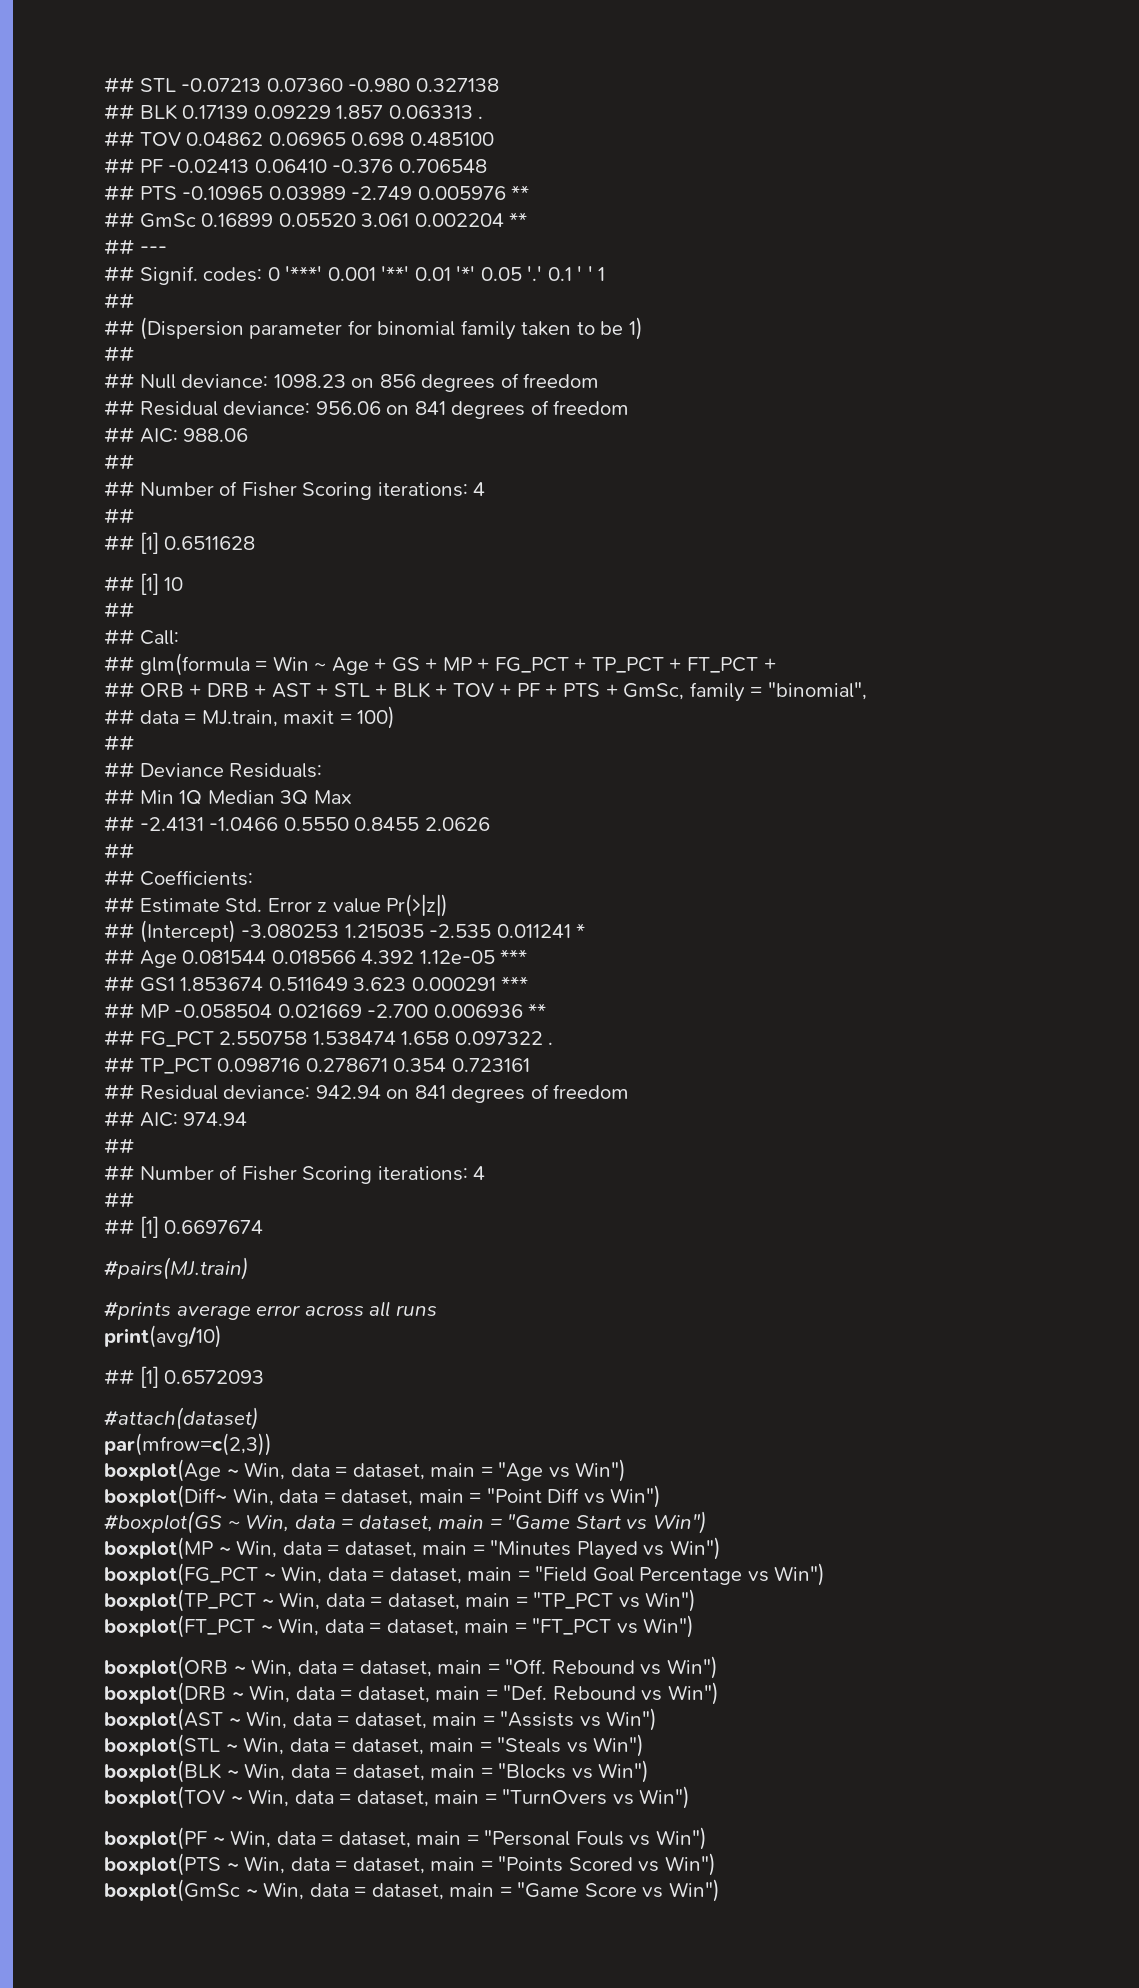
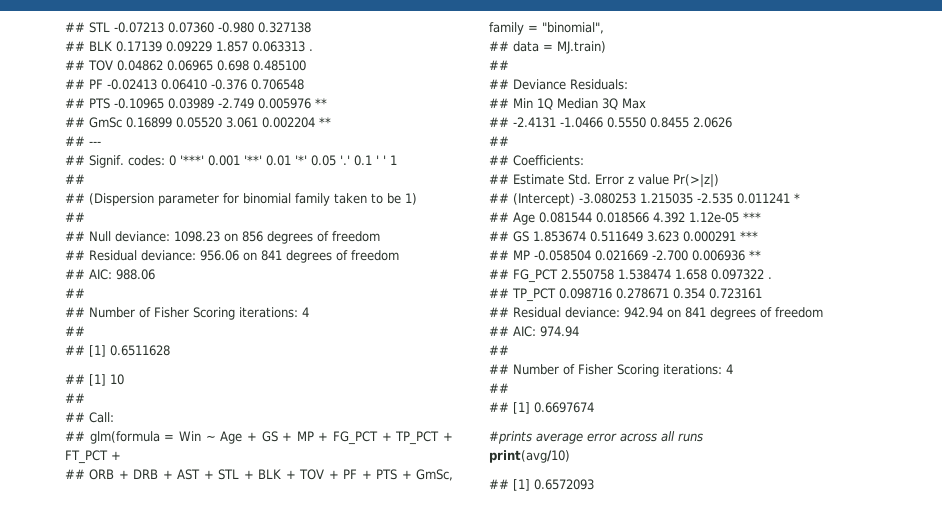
[201,706,396,729] MJ.train, maxit = 100) -> [557,41,606,54] MJ.train)
[139,977,175,992] GS1 -> [513,231,529,242] GS
[104,1257,249,1280] // #pairs(MJ.train) -> (594, 407) none
[104,1407,259,1430] [104,1433,272,1456] [104,1459,627,1482] [104,1485,662,1508] [104,1511,707,1534] [104,1537,721,1560] [104,1563,826,1586] [104,1589,697,1612] [104,1615,695,1638] [104,1656,718,1679] [104,1682,719,1705] [104,1708,658,1731] [104,1734,645,1757] [104,1760,650,1783] [104,1786,691,1809] [104,1827,707,1850] [104,1853,716,1876] [104,1879,720,1902] // #attach(dataset) // par(mfrow=c(2,3)) // boxplot(Age ~ Win, data = dataset, main = "Age vs Win") // boxplot(Diff~ Win, data = dataset, main = "Point Diff vs Win") // #boxplot(GS ~ Win, data = dataset, main = "Game Start vs Win") // boxplot(MP ~ Win, data = dataset, main = "Minutes Played vs Win") // boxplot(FG_PCT ~ Win, data = dataset, main = "Field Goal Percentage vs Win") // boxplot(TP_PCT ~ Win, data = dataset, main = "TP_PCT vs Win") // boxplot(FT_PCT ~ Win, data = dataset, main = "FT_PCT vs Win") // boxplot(ORB ~ Win, data = dataset, main = "Off. Rebound vs Win") // boxplot(DRB ~ Win, data = dataset, main = "Def. Rebound vs Win") // boxplot(AST ~ Win, data = dataset, main = "Assists vs Win") // boxplot(STL ~ Win, data = dataset, main = "Steals vs Win") // boxplot(BLK ~ Win, data = dataset, main = "Blocks vs Win") // boxplot(TOV ~ Win, data = dataset, main = "TurnOvers vs Win") // boxplot(PF ~ Win, data = dataset, main = "Personal Fouls vs Win") // boxplot(PTS ~ Win, data = dataset, main = "Points Scored vs Win") // boxplot(GmSc ~ Win, data = dataset, main = "Game Score vs Win") -> (594, 484) none

